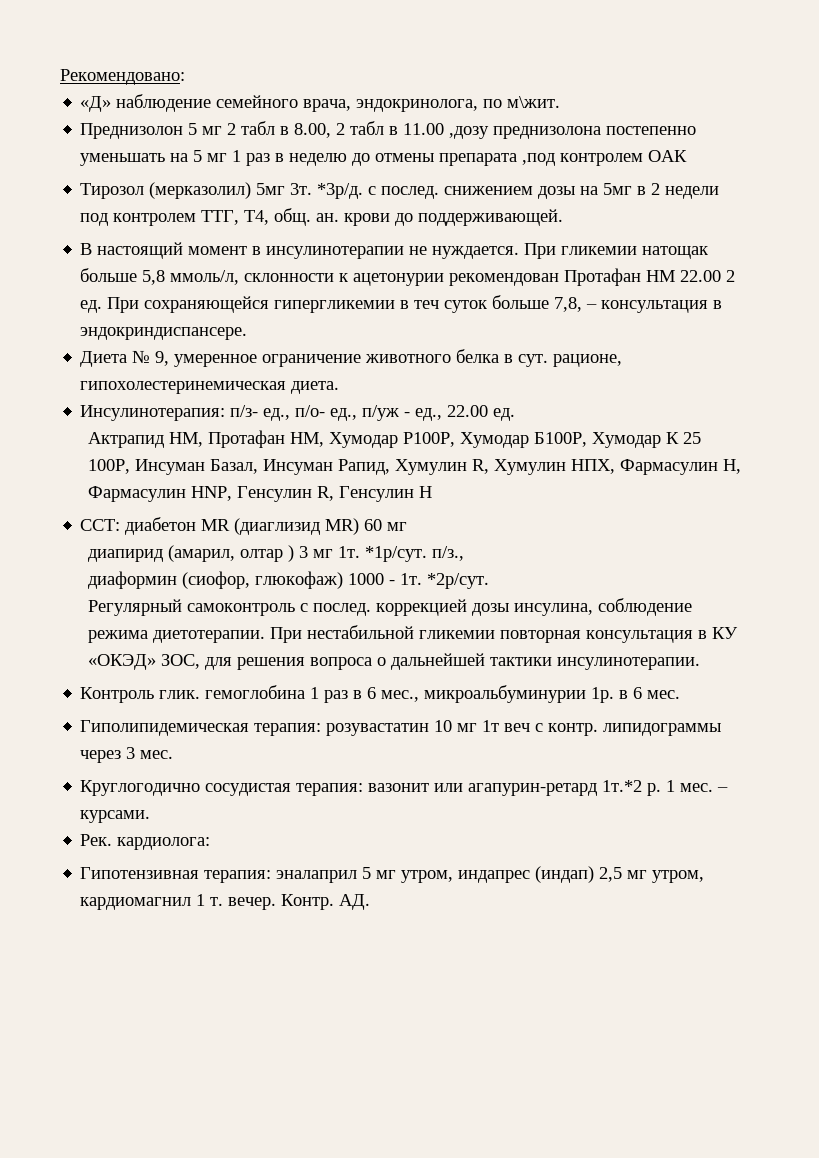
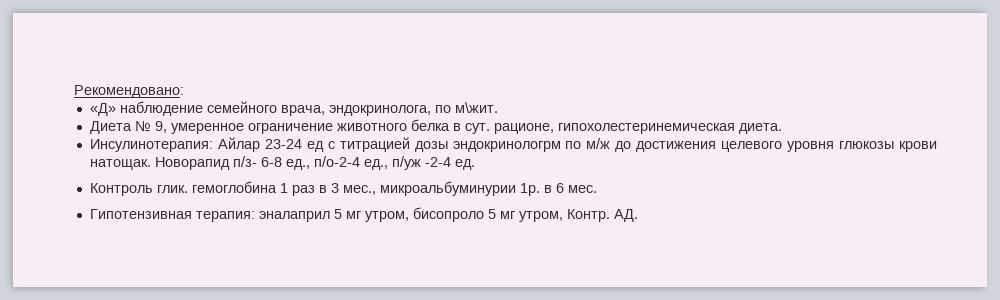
[80,121,697,139] [80,150,688,166] [80,182,720,199] [80,208,564,226] [80,242,709,259] [80,268,736,286] [80,295,723,313] [80,327,248,340] // Преднизолон 5 мг 2 табл в 8.00, 2 табл в 11.00 ,дозу преднизолона постепенно уменьшать на 5 мг 1 раз в неделю до отмены препарата ,под контролем ОАК // Тирозол (мерказолил) 5мг 3т. *3р/д. с послед. снижением дозы на 5мг в 2 недели под контролем ТТГ, Т4, общ. ан. крови до поддерживающей. // В настоящий момент в инсулинотерапии не нуждается. При гликемии натощак больше 5,8 ммоль/л, склонности к ацетонурии рекомендован Протафан НМ 22.00 2 ед. При сохраняющейся гипергликемии в теч суток больше 7,8, – консультация в эндокриндиспансере. -> (498, 107) none
[230,405,516,421] [87,430,701,448] [87,459,741,475] [87,486,432,502] [80,517,408,535] [87,545,464,562] [87,571,489,589] [87,598,692,616] [87,625,738,643] [87,653,700,670] п/з- ед., п/о- ед., п/уж - ед., 22.00 ед. // Актрапид НМ, Протафан НМ, Хумодар Р100Р, Хумодар Б100Р, Хумодар К 25 100Р, Инсуман Базал, Инсуман Рапид, Хумулин R, Хумулин НПХ, Фармасулин Н, Фармасулин НNР, Генсулин R, Генсулин Н // ССТ: диабетон МR (диаглизид МR) 60 мг // диапирид (амарил, олтар ) 3 мг 1т. *1р/сут. п/з., // диаформин (сиофор, глюкофаж) 1000 - 1т. *2р/сут. // Регулярный самоконтроль с послед. коррекцией дозы инсулина, соблюдение режима диетотерапии. При нестабильной гликемии повторная консультация в КУ «ОКЭД» ЗОС, для решения вопроса о дальнейшей тактики инсулинотерапии. -> [217,137,937,152] [89,156,475,170] Айлар 23-24 ед с титрацией дозы эндокринологрм по м/ж до достижения целевого уровня глюкозы крови натощак. Новорапид п/з- 6-8 ед., п/о-2-4 ед., п/уж -2-4 ед.
[367,687,377,699] 6 -> [330,183,339,193] 3
[80,720,722,736] [80,747,174,763] [80,780,729,796] [80,810,151,823] [80,834,211,850] // Гиполипидемическая терапия: розувастатин 10 мг 1т веч с контр. липидограммы через 3 мес. // Круглогодично сосудистая терапия: вазонит или агапурин-ретард 1т.*2 р. 1 мес. – курсами. // Рек. кардиолога: -> (597, 189) none
[458,866,705,883] [80,894,277,910] индапрес (индап) 2,5 мг утром, кардиомагнил 1 т. вечер. -> [412,207,563,222] бисопроло 5 мг утром,

